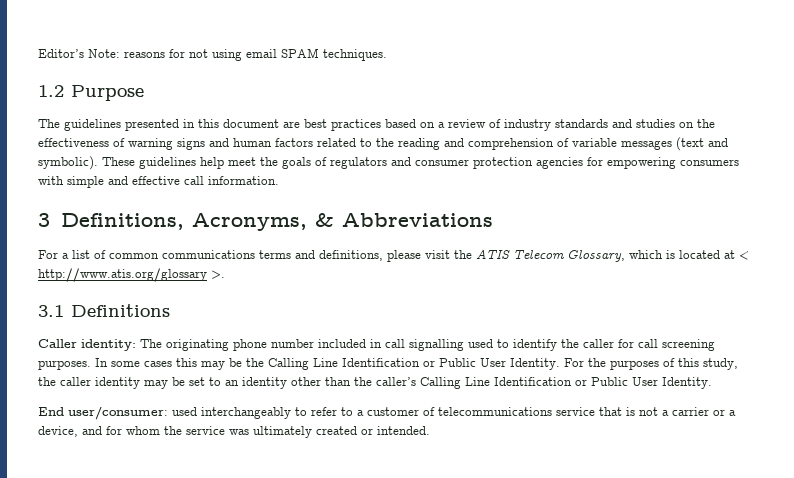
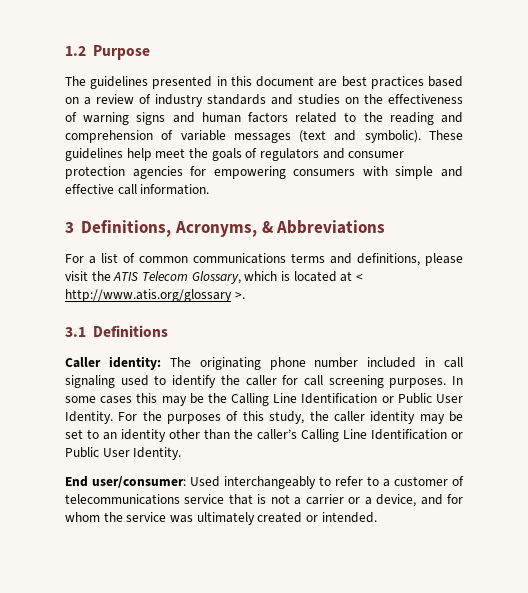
[38,48,387,61] Editor’s Note: reasons for not using email SPAM techniques. // -> (65, 51) none
[409,339,464,351] signalling -> [65,375,115,388] signaling
[172,407,197,416] used -> [190,476,220,487] Used

